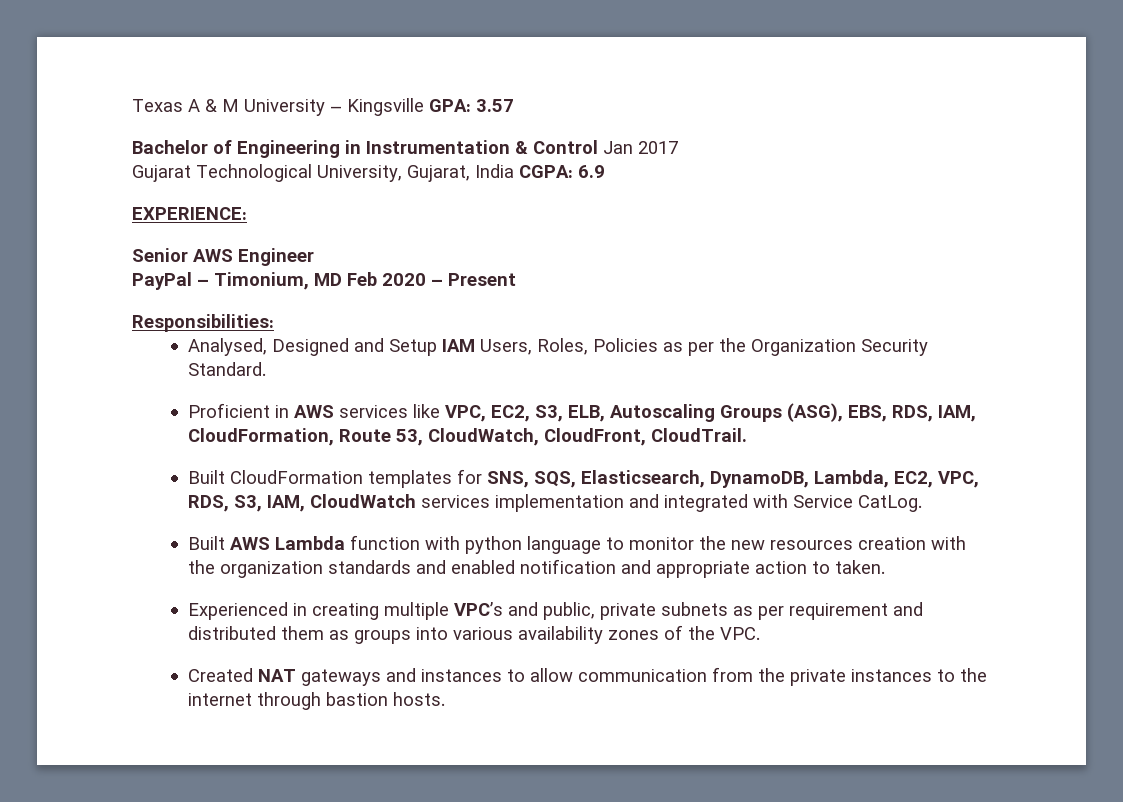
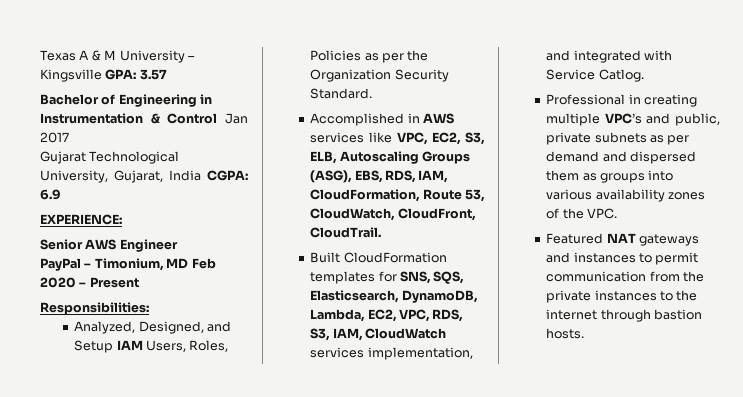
[187,338,349,356] Analysed, Designed -> [74,321,204,334] Analyzed, Designed,
[187,403,270,418] Proficient -> [310,113,405,126] Accomplished
[494,494,624,512] implementation -> [367,347,473,360] implementation,
[857,495,922,512] [187,535,966,554] [187,559,885,578] [187,602,288,620] CatLog. // Built AWS Lambda function with python language to monitor the new resources creation with the organization standards and enabled notification and appropriate action to taken. // Experienced -> [598,69,644,82] [546,94,626,105] Catlog. // Professional
[788,602,923,620] [187,626,276,640] requirement and distributed -> [546,151,696,164] demand and dispersed
[187,668,253,682] Created -> [546,233,604,244] Featured
[529,668,573,682] allow -> [655,252,699,265] permit

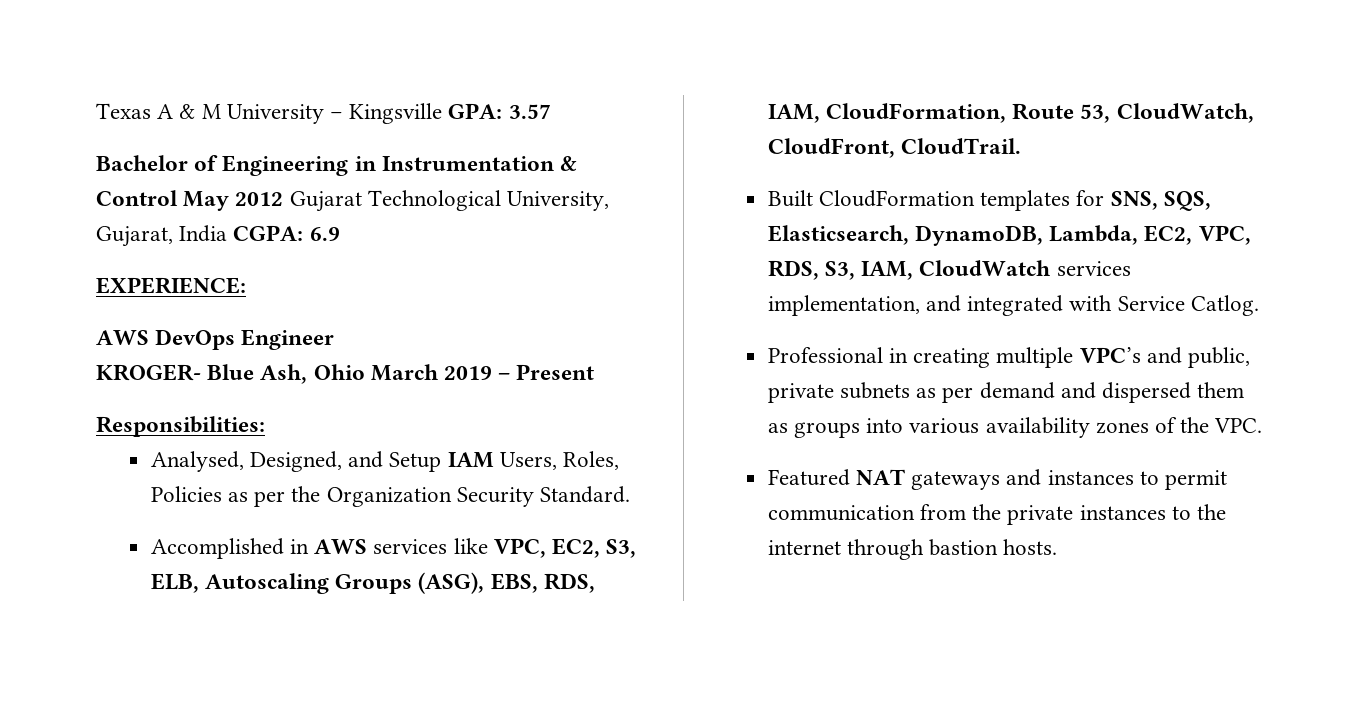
[225,113,248,124] [40,132,69,143] Jan 2017 // -> [183,191,284,211] May 2012
[40,239,117,250] Senior AWS -> [96,329,236,350] AWS DevOps
[40,258,216,271] [40,277,76,288] PayPal – Timonium, MD Feb 2020 -> [96,364,493,384] KROGER- Blue Ash, Ohio March 2019
[74,321,136,334] Analyzed, -> [150,451,244,472] Analysed,

